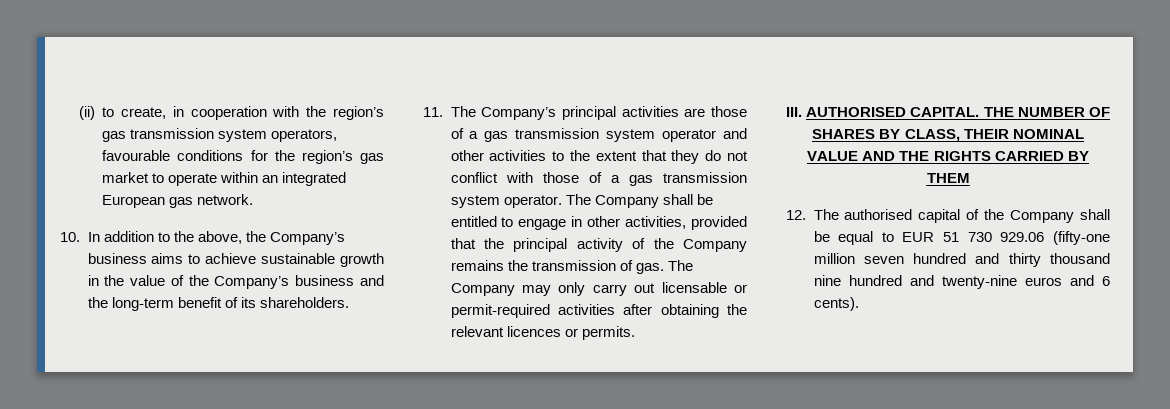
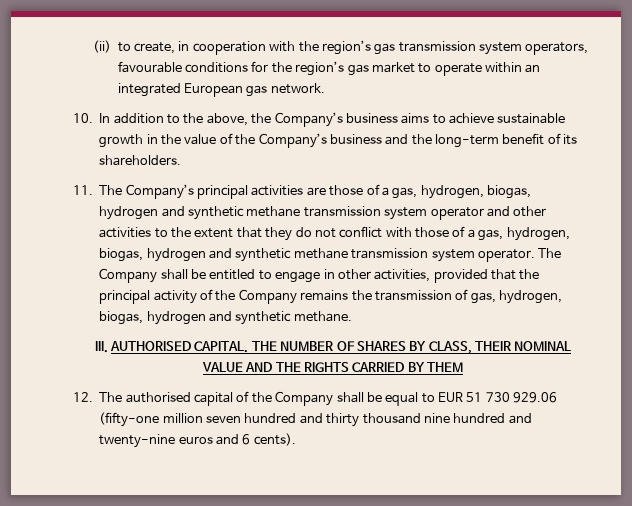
[484,131,509,142] gas -> [392,185,531,199] [99,206,301,220] gas, hydrogen, biogas, hydrogen and synthetic methane
[628,175,653,186] gas -> [478,227,570,241] [99,248,348,262] gas, hydrogen, biogas, hydrogen and synthetic methane
[635,260,693,274] [450,282,747,296] [450,304,747,318] [450,326,635,340] gas. The Company may only carry out licensable or permit-required activities after obtaining the relevant licences or permits. -> [470,290,562,304] [99,311,352,325] gas, hydrogen, biogas, hydrogen and synthetic methane.

